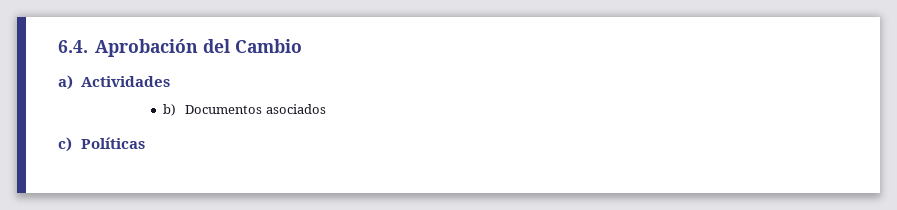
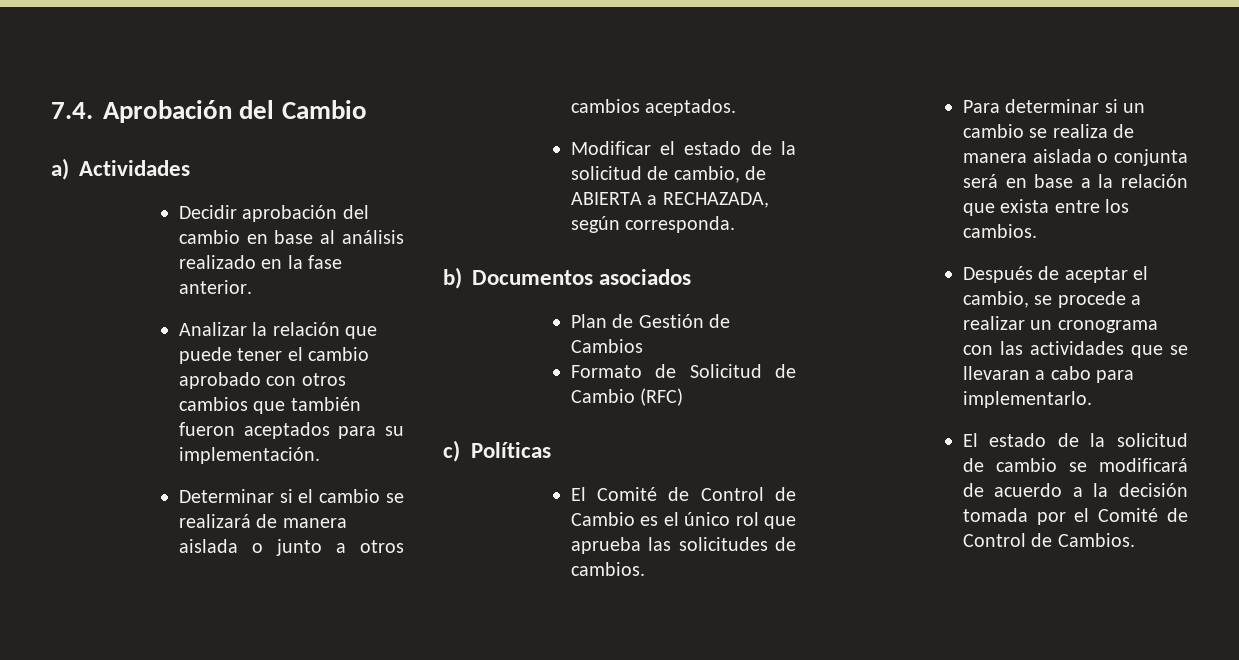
[58,40,88,53] 6.4. -> [51,102,93,119] 7.4.
[162,104,326,116] [58,137,145,152] b) Documentos asociados // c) Políticas -> [178,205,369,222] [178,230,405,244] [178,255,343,269] [178,280,252,294] [178,322,378,339] [178,347,370,364] [178,372,346,389] [178,397,361,414] [178,422,404,439] [178,447,320,464] [178,489,405,503] [178,514,347,528] [178,539,405,556] [570,99,737,116] [570,141,796,155] [570,166,767,183] [570,192,769,208] [570,216,736,233] [443,267,692,289] [570,314,731,328] [570,339,643,353] [570,364,796,378] [570,388,684,406] [443,440,551,462] [570,487,796,501] [570,512,796,529] [570,537,796,554] [570,562,645,576] [962,99,1146,113] [962,124,1135,138] [962,149,1188,166] [962,174,1188,188] [962,199,1130,216] [962,224,1037,238] [962,266,1149,283] [962,291,1142,308] [962,316,1158,333] [962,341,1188,358] [962,366,1135,383] [962,391,1092,408] [962,433,1188,447] [962,458,1188,472] [962,483,1188,497] [962,508,1188,525] [962,533,1135,547] Decidir aprobación del cambio en base al análisis realizado en la fase anterior. // Analizar la relación que puede tener el cambio aprobado con otros cambios que también fueron aceptados para su implementación. // Determinar si el cambio se realizará de manera aislada o junto a otros cambios aceptados. // Modificar el estado de la solicitud de cambio, de ABIERTA a RECHAZADA, según corresponda. // b) Documentos asociados // Plan de Gestión de Cambios // Formato de Solicitud de Cambio (RFC) // c) Políticas // El Comité de Control de Cambio es el único rol que aprueba las solicitudes de cambios. // Para determinar si un cambio se realiza de manera aislada o conjunta será en base a la relación que exista entre los cambios. // Después de aceptar el cambio, se procede a realizar un cronograma con las actividades que se llevaran a cabo para implementarlo. // El estado de la solicitud de cambio se modificará de acuerdo a la decisión tomada por el Comité de Control de Cambios.

